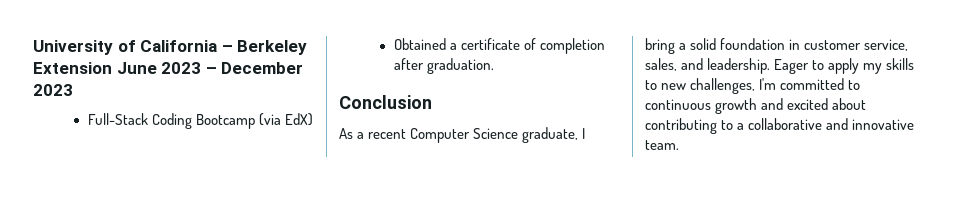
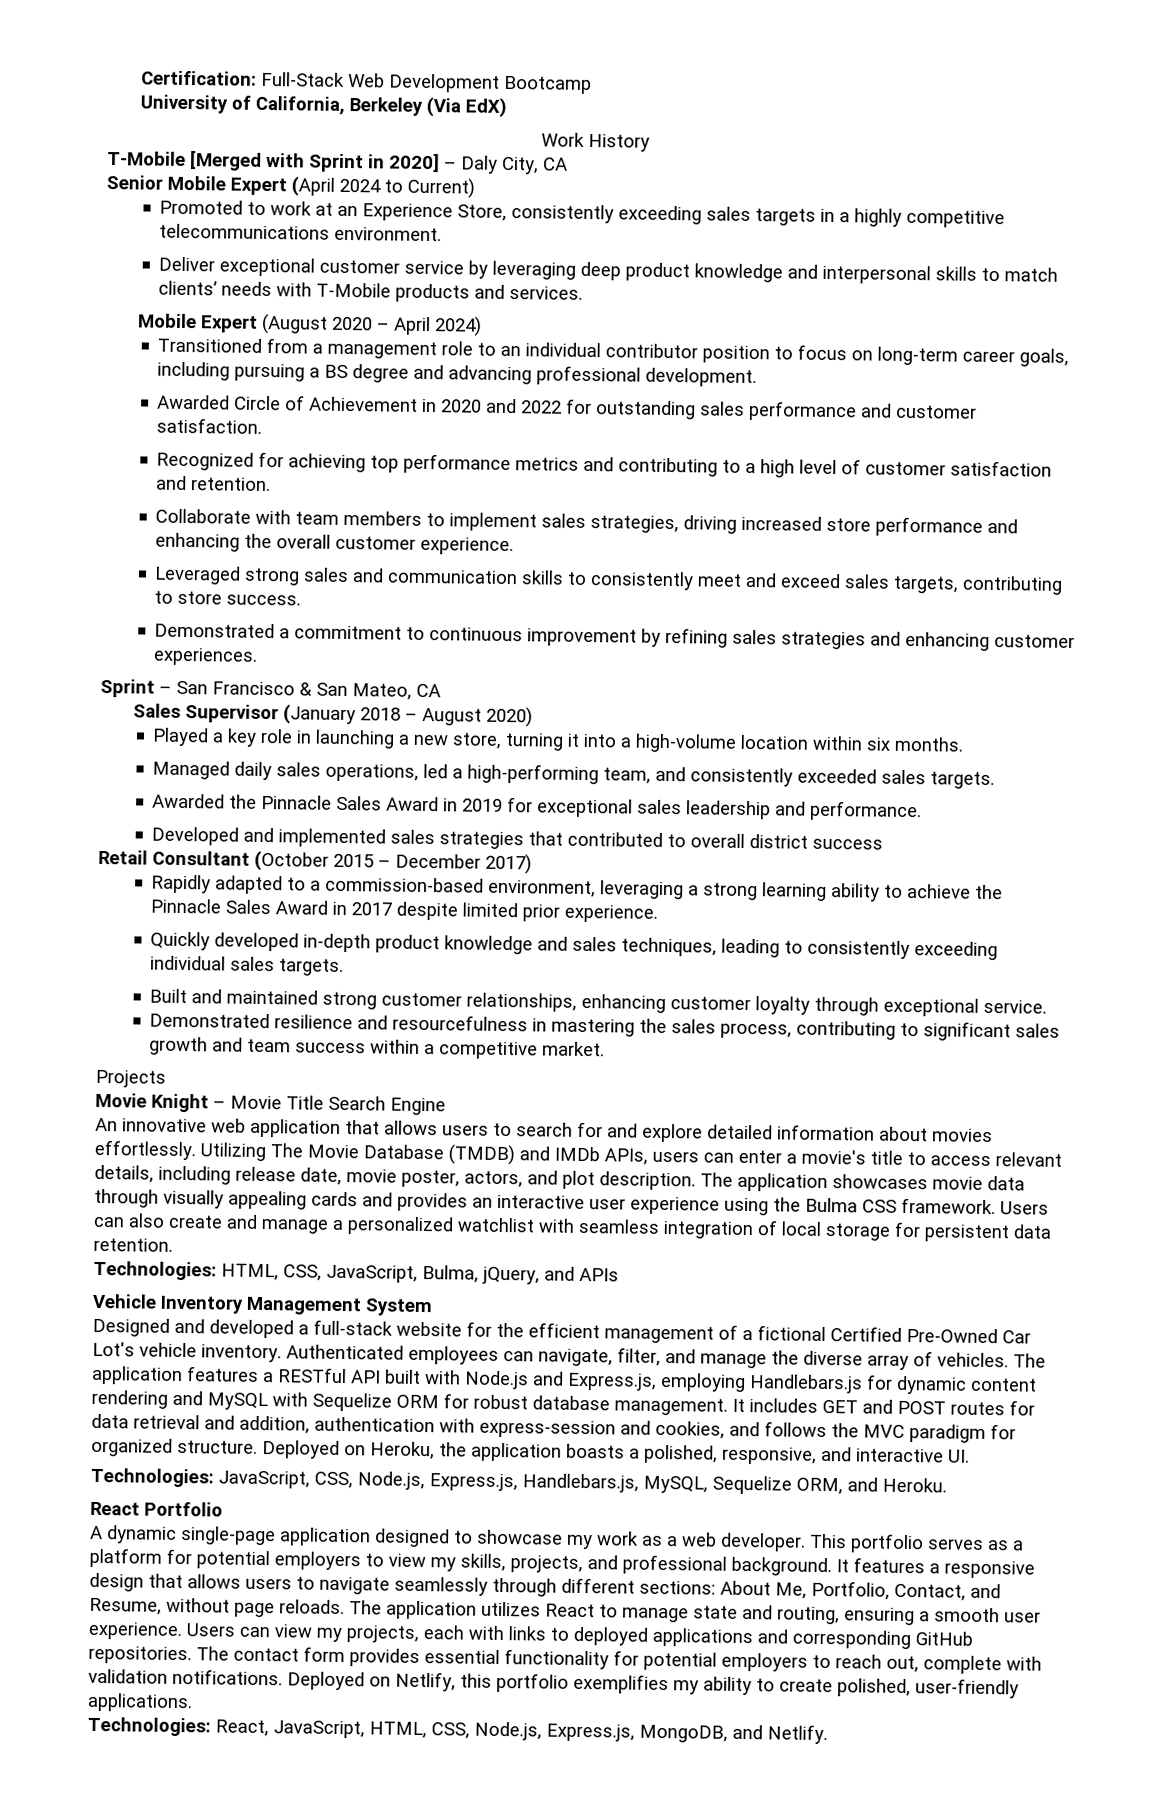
[33,40,308,55] [33,62,304,74] [33,84,73,96] [87,113,313,129] [393,38,605,54] [393,58,494,74] [339,95,432,109] [339,127,586,143] [645,38,909,54] [645,58,915,74] [645,78,861,94] [645,98,867,114] [645,118,915,134] [645,140,679,150] University of California – Berkeley Extension June 2023 – December 2023 // Full-Stack Coding Bootcamp (via EdX) // Obtained a certificate of completion after graduation. // Conclusion // As a recent Computer Science graduate, I bring a solid foundation in customer service, sales, and leadership. Eager to apply my skills to new challenges, I'm committed to continuous growth and excited about contributing to a collaborative and innovative team. -> [141,70,593,95] [140,94,508,118] [541,132,650,152] [107,150,568,175] [106,175,475,199] [159,199,1006,229] [159,223,443,242] [158,256,1059,285] [158,280,584,303] [138,313,483,337] [157,337,1070,367] [157,361,758,388] [157,394,978,422] [156,417,263,434] [156,451,1053,478] [156,475,272,492] [155,508,1019,537] [155,532,515,556] [154,565,1064,595] [154,590,302,606] [154,622,1076,651] [153,647,259,666] [100,678,441,700] [133,703,534,728] [152,727,965,753] [152,760,996,790] [152,793,923,822] [151,826,884,850] [98,849,532,875] [151,874,1004,902] [150,898,659,923] [150,931,999,961] [150,955,345,977] [149,988,1048,1017] [149,1012,1061,1042] [149,1036,606,1060] [95,1069,166,1088] [95,1092,446,1116] [95,1117,993,1143] [94,1139,1062,1167] [94,1164,1025,1193] [94,1188,1049,1216] [93,1213,1052,1243] [93,1237,173,1252] [93,1260,619,1285] [92,1293,433,1317] [92,1317,1031,1344] [92,1341,1046,1371] [91,1365,1037,1395] [91,1389,1035,1416] [91,1413,1016,1443] [91,1437,970,1465] [90,1467,947,1495] [90,1501,223,1517] [90,1525,1024,1554] [89,1547,1035,1579] [89,1572,1001,1601] [89,1597,1041,1626] [88,1621,973,1650] [88,1645,1042,1675] [88,1668,1019,1699] [87,1692,193,1713] [87,1716,828,1745] Certification: Full-Stack Web Development Bootcamp // University of California, Berkeley (Via EdX) // Work History // T-Mobile [Merged with Sprint in 2020] – Daly City, CA // Senior Mobile Expert (April 2024 to Current) // Promoted to work at an Experience Store, consistently exceeding sales targets in a highly competitive telecommunications environment. // Deliver exceptional customer service by leveraging deep product knowledge and interpersonal skills to match clients’ needs with T-Mobile products and services. // Mobile Expert (August 2020 – April 2024) // Transitioned from a management role to an individual contributor position to focus on long-term career goals, including pursuing a BS degree and advancing professional development. // Awarded Circle of Achievement in 2020 and 2022 for outstanding sales performance and customer satisfaction. // Recognized for achieving top performance metrics and contributing to a high level of customer satisfaction and retention. // Collaborate with team members to implement sales strategies, driving increased store performance and enhancing the overall customer experience. // Leveraged strong sales and communication skills to consistently meet and exceed sales targets, contributing to store success. // Demonstrated a commitment to continuous improvement by refining sales strategies and enhancing customer experiences. // Sprint – San Francisco & San Mateo, CA // Sales Supervisor (January 2018 – August 2020) // Played a key role in launching a new store, turning it into a high-volume location within six months. // Managed daily sales operations, led a high-performing team, and consistently exceeded sales targets. // Awarded the Pinnacle Sales Award in 2019 for exceptional sales leadership and performance. // Developed and implemented sales strategies that contributed to overall district success // Retail Consultant (October 2015 – December 2017) // Rapidly adapted to a commission-based environment, leveraging a strong learning ability to achieve the Pinnacle Sales Award in 2017 despite limited prior experience. // Quickly developed in-depth product knowledge and sales techniques, leading to consistently exceeding individual sales targets. // Built and maintained strong customer relationships, enhancing customer loyalty through exceptional service. // Demonstrated resilience and resourcefulness in mastering the sales process, contributing to significant sales growth and team success within a competitive market. // Projects // Movie Knight – Movie Title Search Engine // An innovative web application that allows users to search for and explore detailed information about movies effortlessly. Utilizing The Movie Database (TMDB) and IMDb APIs, users can enter a movie's title to access relevant details, including release date, movie poster, actors, and plot description. The application showcases movie data through visually appealing cards and provides an interactive user experience using the Bulma CSS framework. Users can also create and manage a personalized watchlist with seamless integration of local storage for persistent data retention. // Technologies: HTML, CSS, JavaScript, Bulma, jQuery, and APIs // Vehicle Inventory Management System // Designed and developed a full-stack website for the efficient management of a fictional Certified Pre-Owned Car Lot's vehicle inventory. Authenticated employees can navigate, filter, and manage the diverse array of vehicles. The application features a RESTful API built with Node.js and Express.js, employing Handlebars.js for dynamic content rendering and MySQL with Sequelize ORM for robust database management. It includes GET and POST routes for data retrieval and addition, authentication with express-session and cookies, and follows the MVC paradigm for organized structure. Deployed on Heroku, the application boasts a polished, responsive, and interactive UI. // Technologies: JavaScript, CSS, Node.js, Express.js, Handlebars.js, MySQL, Sequelize ORM, and Heroku. // React Portfolio // A dynamic single-page application designed to showcase my work as a web developer. This portfolio serves as a platform for potential employers to view my skills, projects, and professional background. It features a responsive design that allows users to navigate seamlessly through different sections: About Me, Portfolio, Contact, and Resume, without page reloads. The application utilizes React to manage state and routing, ensuring a smooth user experience. Users can view my projects, each with links to deployed applications and corresponding GitHub repositories. The contact form provides essential functionality for potential employers to reach out, complete with validation notifications. Deployed on Netlify, this portfolio exemplifies my ability to create polished, user-friendly applications. // Technologies: React, JavaScript, HTML, CSS, Node.js, Express.js, MongoDB, and Netlify.

